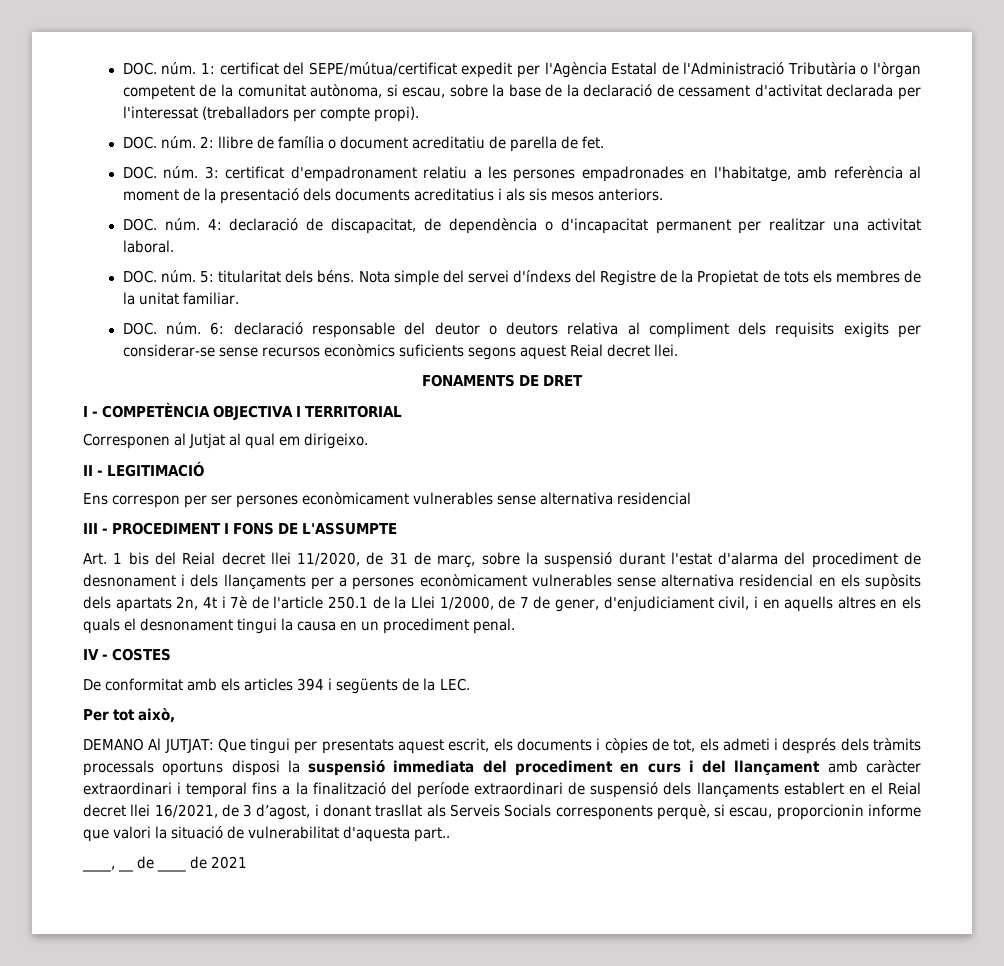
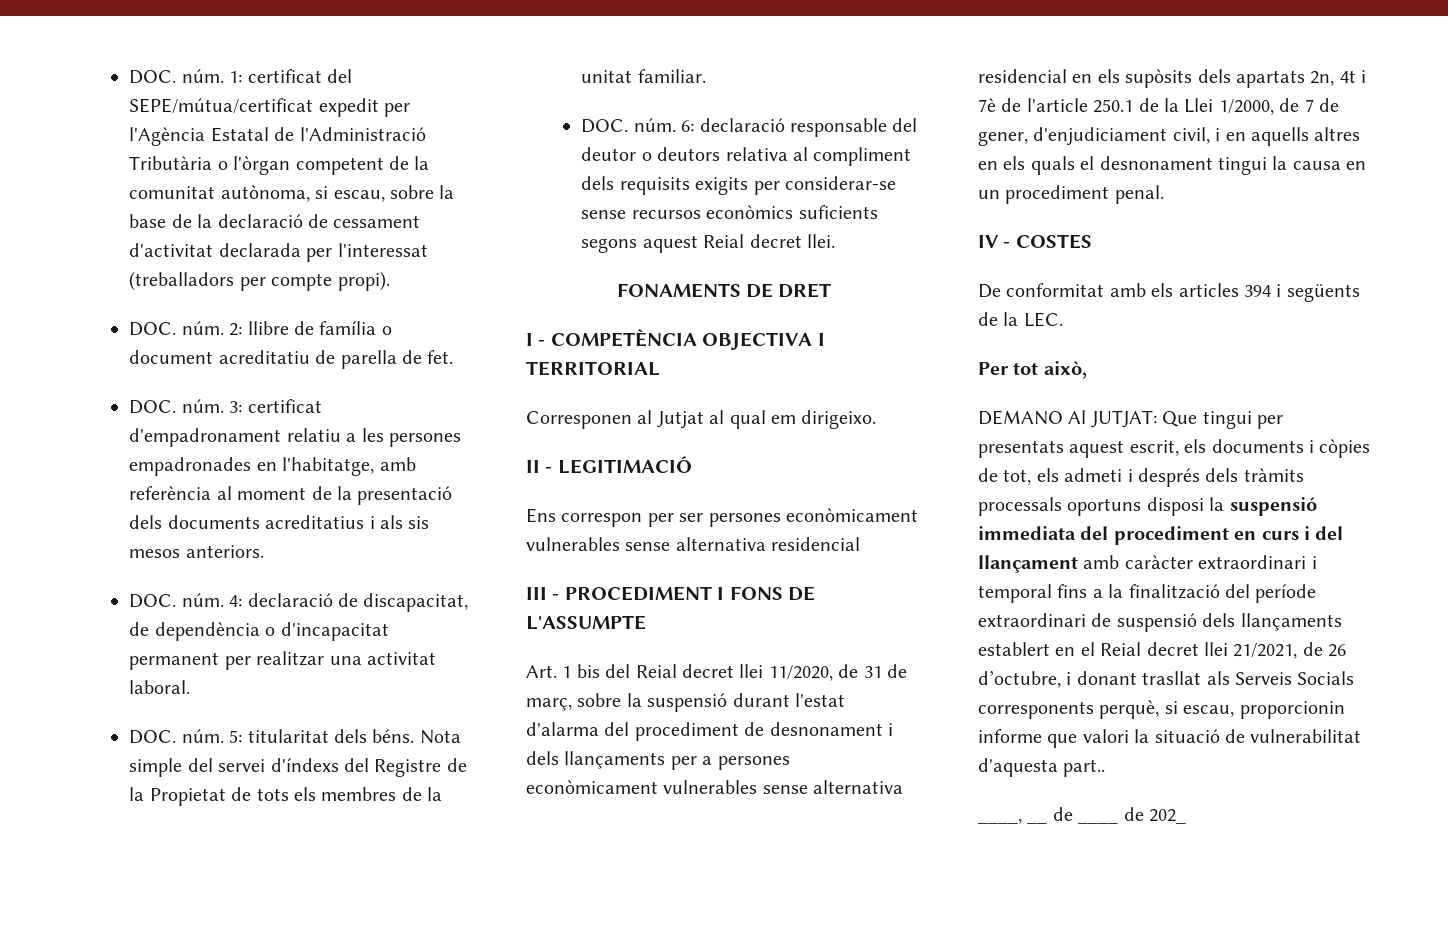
[154,804,311,820] 16/2021, de 3 d’agost, -> [1233,642,1347,659] [978,670,1061,688] 21/2021, de 26 d’octubre,
[211,856,248,869] 2021 -> [1149,809,1186,824] 202_

